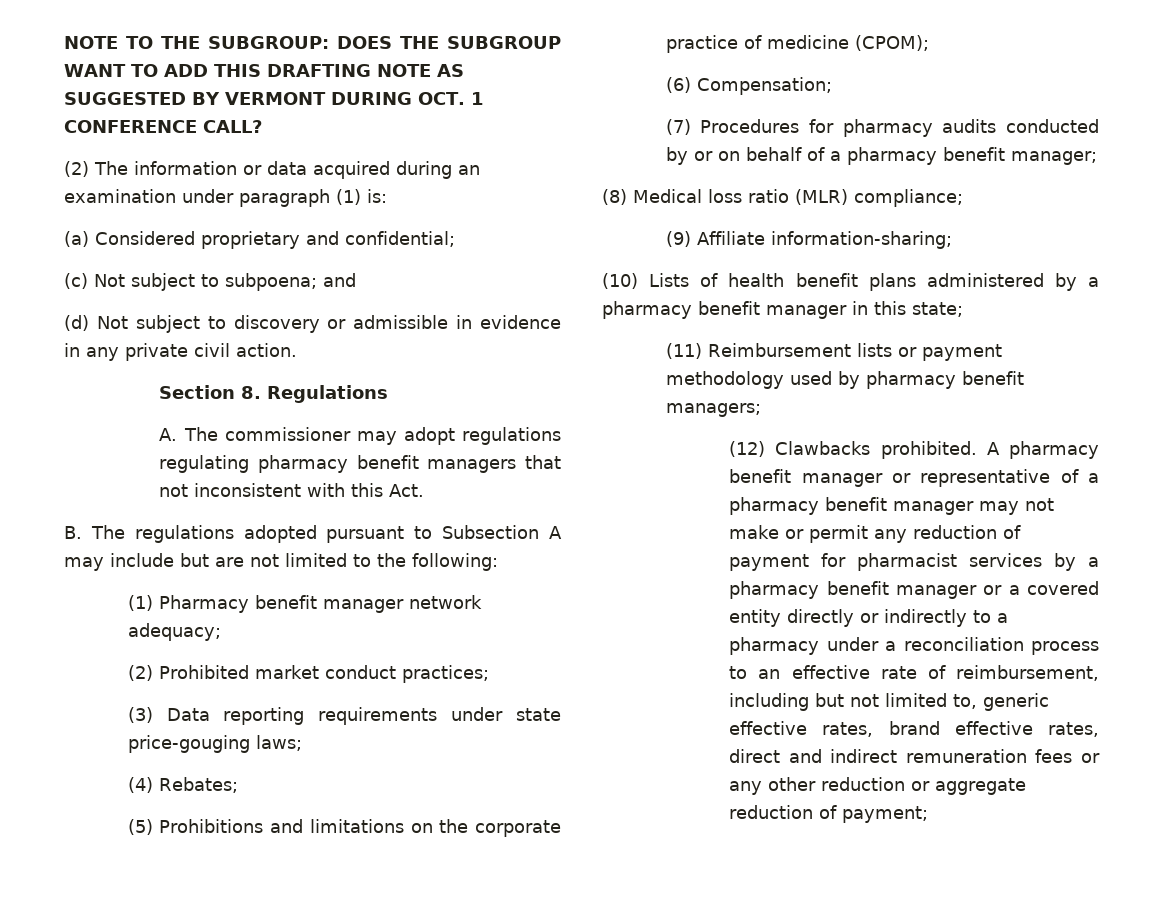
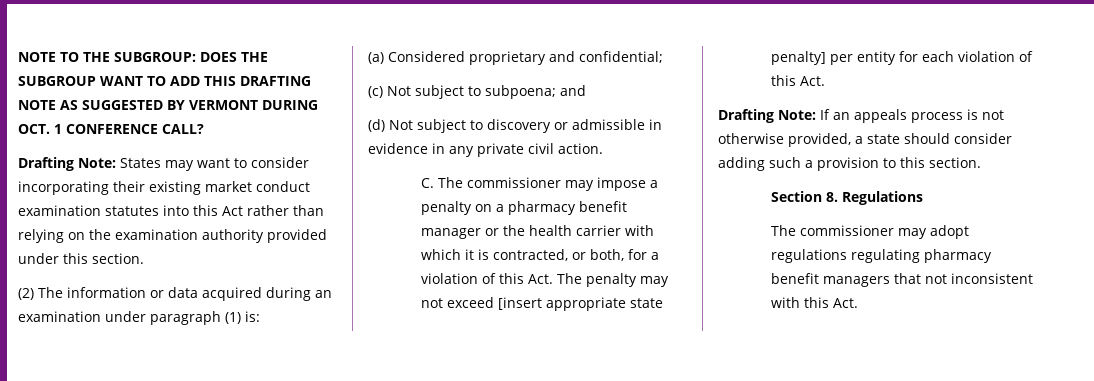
(262, 126) none -> [18,157,309,171] [18,181,310,195] [18,205,324,216] [18,229,327,243] [18,253,144,264] // Drafting Note: States may want to consider incorporating their existing market conduct examination statutes into this Act rather than relying on the examination authority provided under this section.
(297, 350) none -> [420,177,658,191] [420,201,627,215] [420,225,654,239] [420,249,659,261] [420,273,669,287] [420,297,663,311] [770,51,1033,65] [770,75,825,86] [718,109,1004,123] [718,133,1012,147] [718,157,981,171] // C. The commissioner may impose a penalty on a pharmacy benefit manager or the health carrier with which it is contracted, or both, for a violation of this Act. The penalty may not exceed [insert appropriate state penalty] per entity for each violation of this Act. // Drafting Note: If an appeals process is not otherwise provided, a state should consider adding such a provision to this section.
[159,428,178,441] A. -> (923, 198) none
[64,525,562,543] [64,553,498,571] [127,595,482,613] [127,623,221,641] [127,665,489,683] [127,707,561,725] [127,735,302,753] [127,777,238,793] [127,819,561,837] [665,35,929,53] [665,77,832,95] [665,119,1099,137] [665,147,1097,165] [602,189,963,207] [665,231,952,249] [602,273,1099,291] [602,301,963,319] [665,343,1002,361] [665,371,1024,389] [665,403,761,417] [729,441,1099,459] [729,469,1099,487] [729,497,1055,515] [729,525,1022,543] [729,553,1099,571] [729,581,1099,599] [729,609,1009,627] [729,637,1099,655] [729,665,1099,681] [729,693,1050,711] [729,721,1099,737] [729,749,1100,763] [729,777,1027,795] [729,805,929,823] // B. The regulations adopted pursuant to Subsection A may include but are not limited to the following: // (1) Pharmacy benefit manager network adequacy; // (2) Prohibited market conduct practices; // (3) Data reporting requirements under state price-gouging laws; // (4) Rebates; // (5) Prohibitions and limitations on the corporate practice of medicine (CPOM); // (6) Compensation; // (7) Procedures for pharmacy audits conducted by or on behalf of a pharmacy benefit manager; // (8) Medical loss ratio (MLR) compliance; // (9) Affiliate information-sharing; // (10) Lists of health benefit plans administered by a pharmacy benefit manager in this state; // (11) Reimbursement lists or payment methodology used by pharmacy benefit managers; // (12) Clawbacks prohibited. A pharmacy benefit manager or representative of a pharmacy benefit manager may not make or permit any reduction of payment for pharmacist services by a pharmacy benefit manager or a covered entity directly or indirectly to a pharmacy under a reconciliation process to an effective rate of reimbursement, including but not limited to, generic effective rates, brand effective rates, direct and indirect remuneration fees or any other reduction or aggregate reduction of payment; -> (858, 303) none

